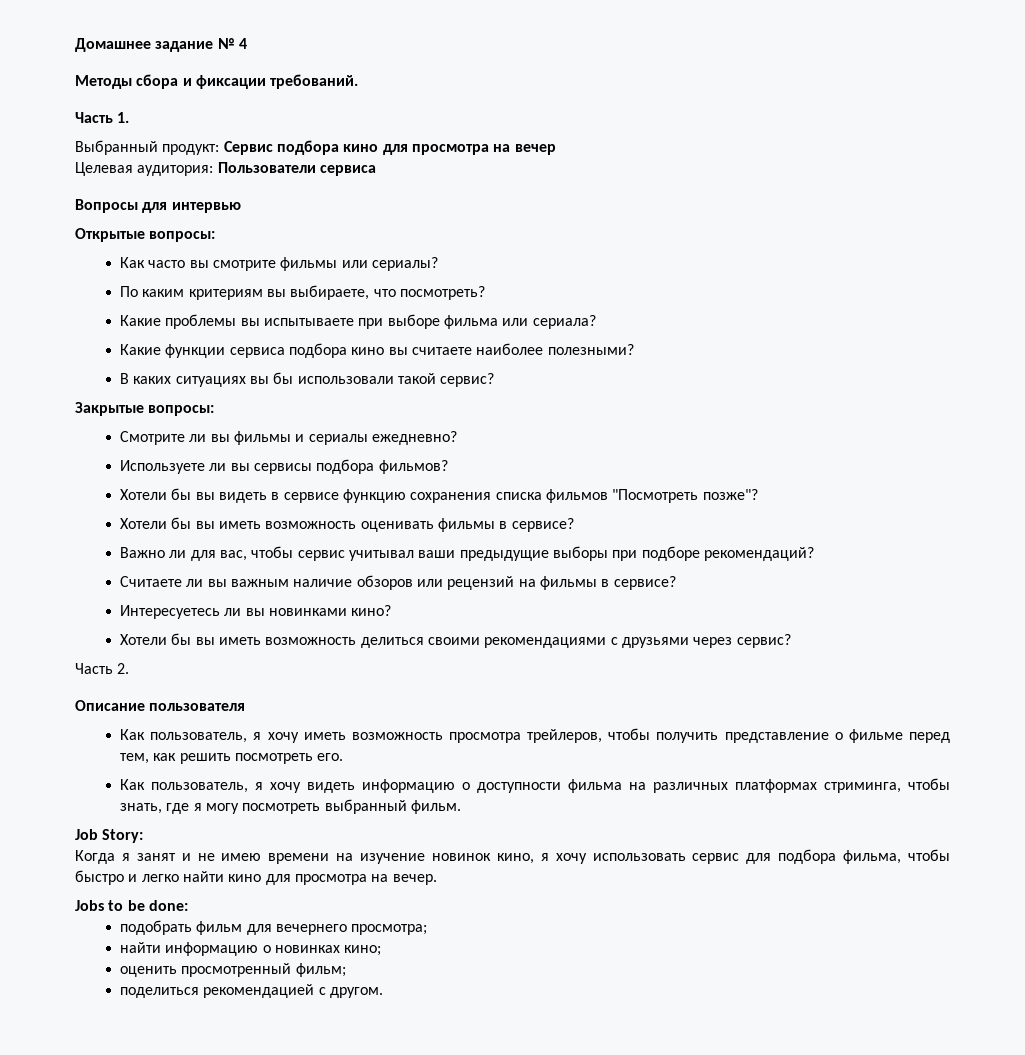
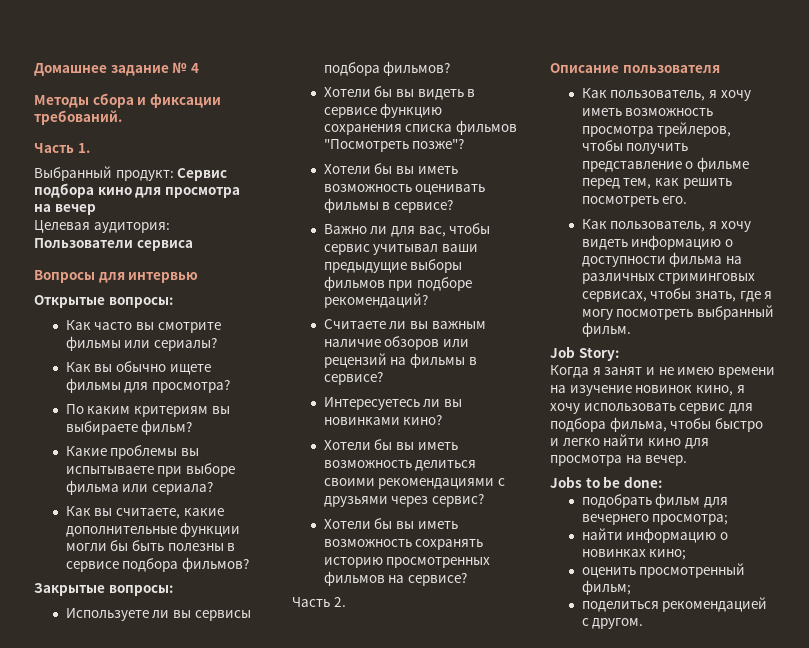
(438, 264) none -> [65,361,211,375] [65,378,230,393] // Как вы обычно ищете фильмы для просмотра?
[290,285,485,300] выбираете, что посмотреть? -> [65,420,193,435] выбираете фильм?
[120,343,634,358] [120,372,495,387] [75,402,215,416] [120,431,457,445] Какие функции сервиса подбора кино вы считаете наиболее полезными? // В каких ситуациях вы бы использовали такой сервис? // Закрытые вопросы: // Смотрите ли вы фильмы и сериалы ежедневно? -> [65,506,224,519] [65,522,241,537] [65,540,236,551] [65,557,249,572] [34,583,173,596] Как вы считаете, какие дополнительные функции могли бы быть полезны в сервисе подбора фильмов? // Закрытые вопросы:
(608, 553) none -> [323,276,385,291] фильмов
(791, 641) none -> [323,518,458,529] [323,539,484,550] [323,557,491,568] [323,571,467,586] // Хотели бы вы иметь возможность сохранять историю просмотренных фильмов на сервисе?
[735,779,902,793] платформах стриминга, -> [658,273,756,284] [581,291,647,302] стриминговых сервисах,

